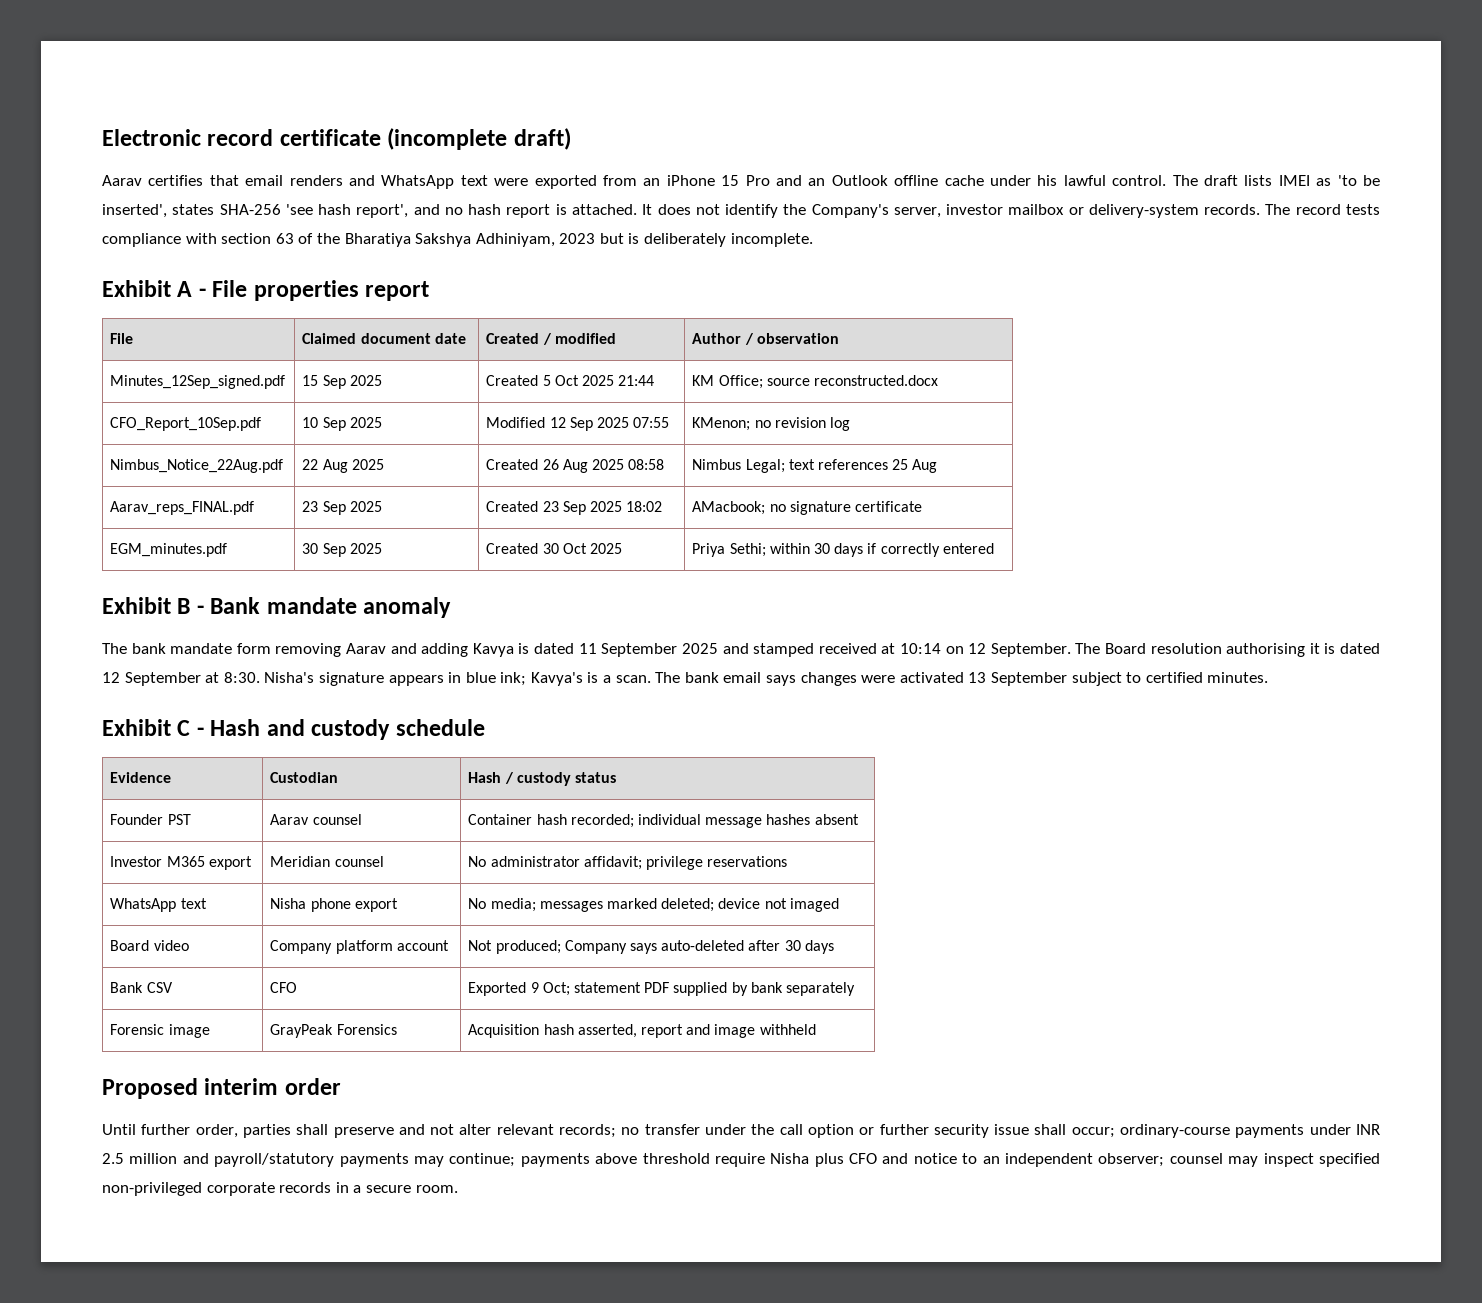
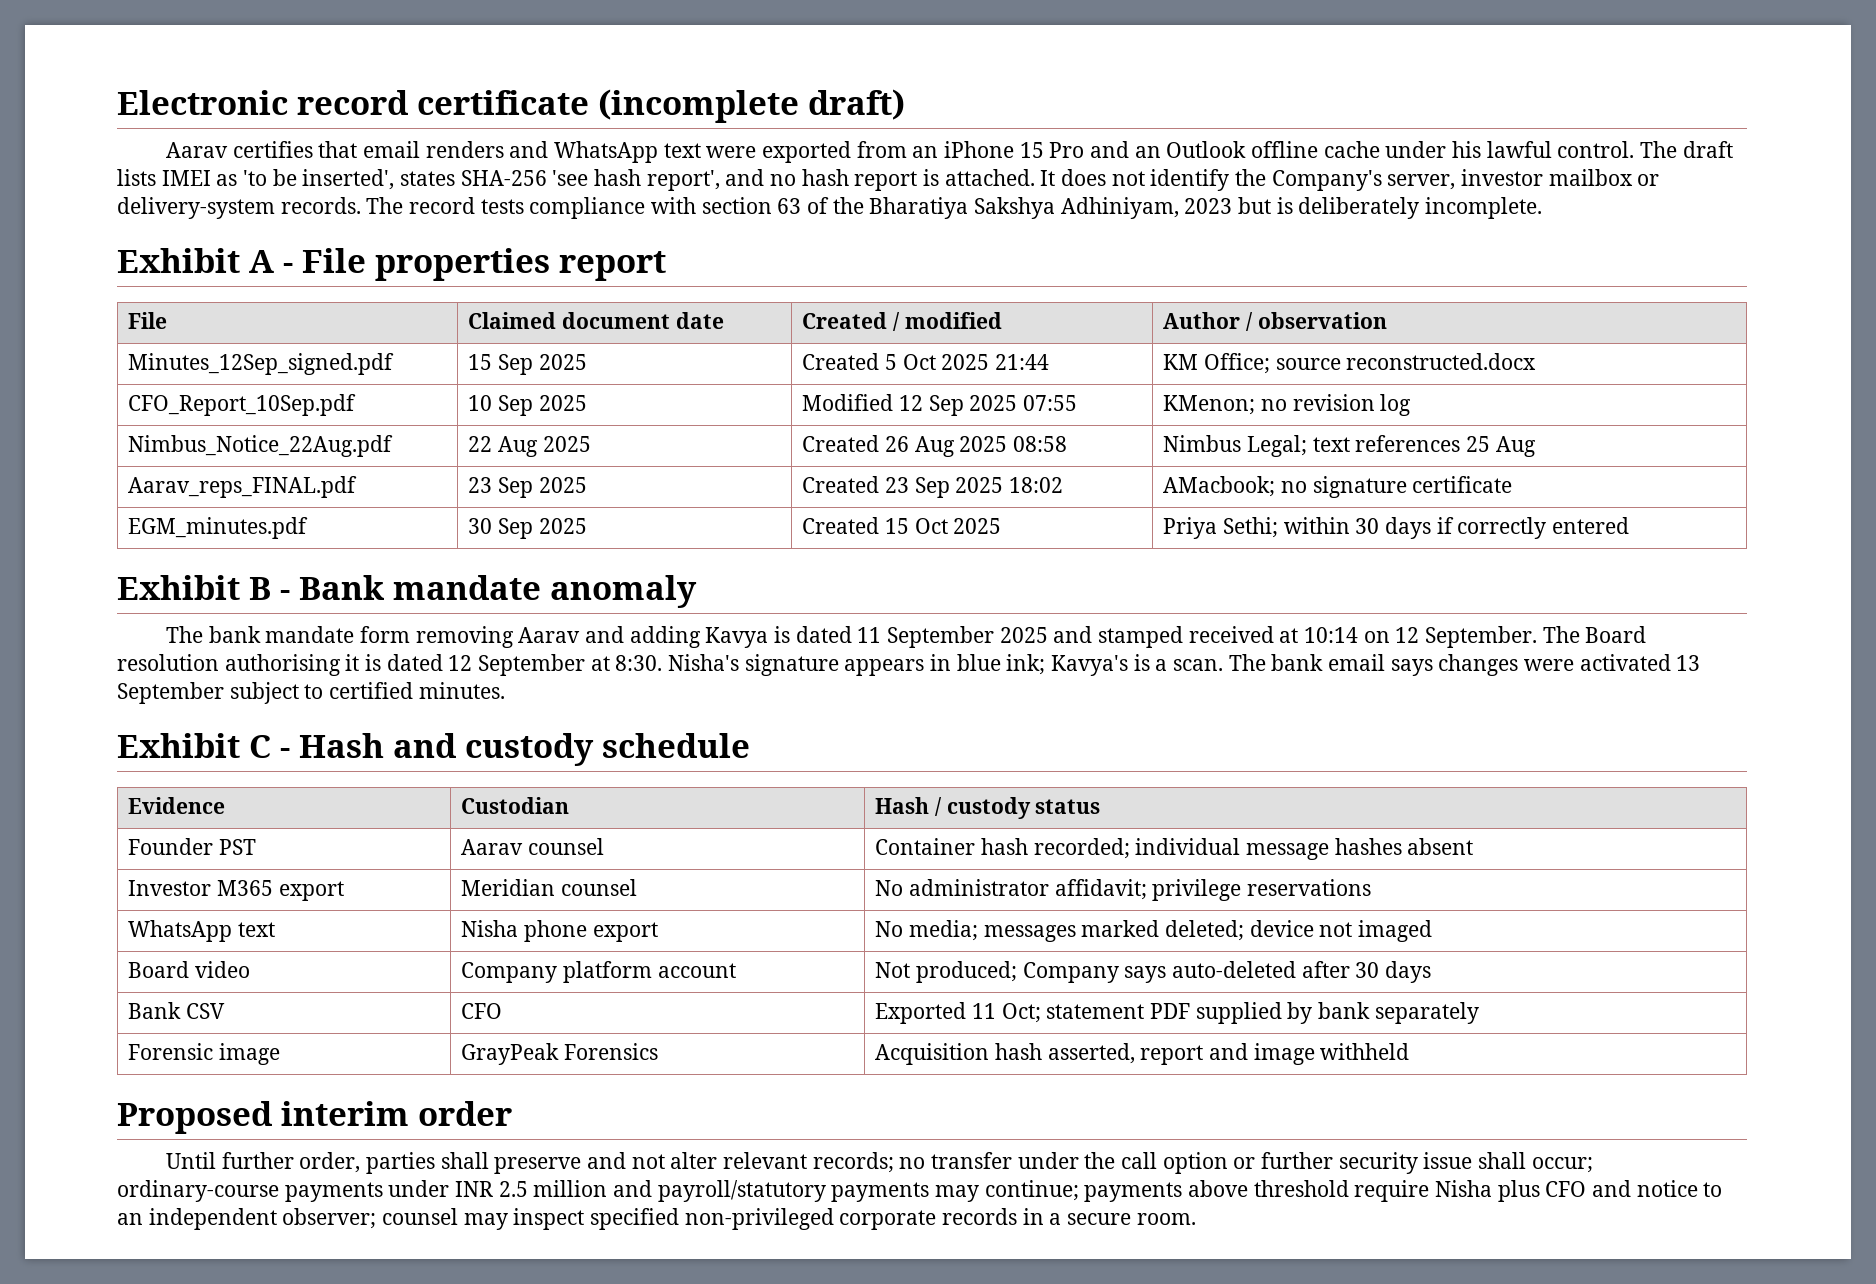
[542,543,559,554] 30 -> [884,518,909,534] 15
[530,982,539,993] 9 -> [971,1003,996,1019] 11

